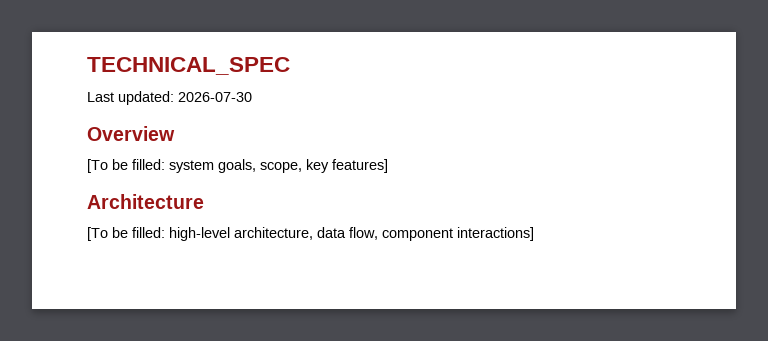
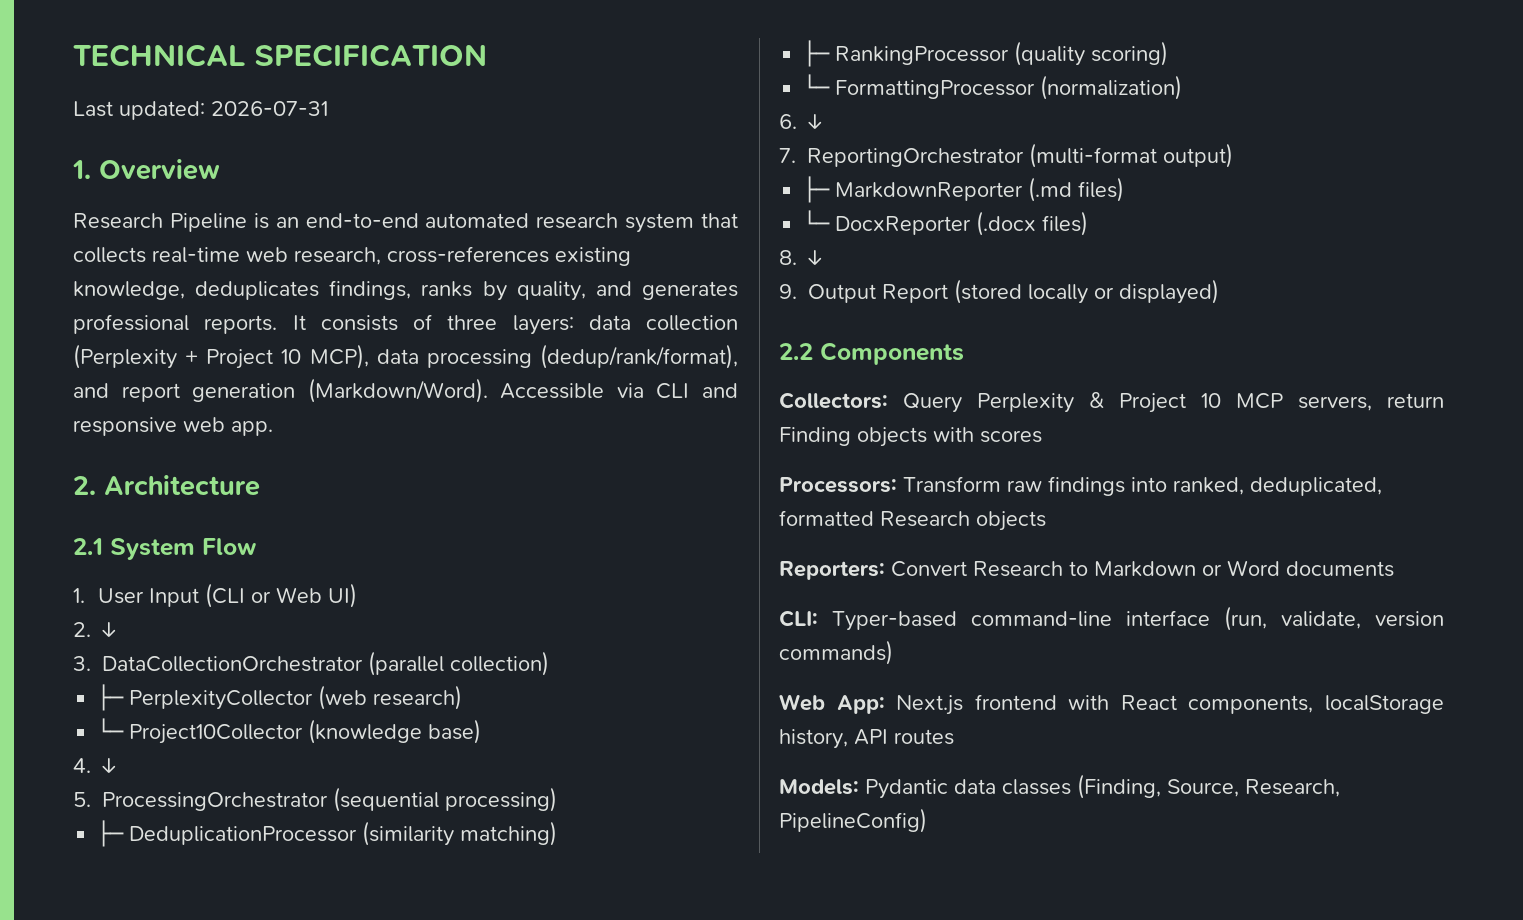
[87,57,290,75] TECHNICAL_SPEC -> [73,44,487,67] TECHNICAL SPECIFICATION
[178,92,252,102] 2026-07-30 // -> [211,101,328,116] [72,160,91,179] 2026-07-31 // 1.
[87,159,388,173] [87,194,204,209] [87,227,534,241] [To be filled: system goals, scope, key features] // Architecture // [To be filled: high-level architecture, data flow, component interactions] -> [73,213,738,233] [73,246,631,266] [73,280,738,301] [73,314,738,335] [73,344,738,369] [73,378,738,403] [73,417,273,436] [73,475,260,496] [73,538,256,560] [73,583,358,608] [73,622,116,637] [73,651,549,676] [97,684,463,711] [97,718,482,744] [73,758,116,773] [73,787,557,812] [97,820,558,847] [803,40,1169,67] [803,74,1183,100] [779,114,822,129] [779,143,1233,168] [803,176,1125,203] [803,210,1089,236] [779,250,822,265] [779,279,1219,304] [779,342,964,365] [779,392,1444,413] [779,427,1042,447] [779,476,1382,496] [779,510,1046,531] [779,560,1394,580] [779,606,1444,631] [779,640,893,665] [779,694,1444,715] [779,729,954,749] [779,774,1340,799] [779,808,927,833] Research Pipeline is an end-to-end automated research system that collects real-time web research, cross-references existing knowledge, deduplicates findings, ranks by quality, and generates professional reports. It consists of three layers: data collection (Perplexity + Project 10 MCP), data processing (dedup/rank/format), and report generation (Markdown/Word). Accessible via CLI and responsive web app. // 2. Architecture // 2.1 System Flow // 1. User Input (CLI or Web UI) // 2. ↓ // 3. DataCollectionOrchestrator (parallel collection) // ├─ PerplexityCollector (web research) // └─ Project10Collector (knowledge base) // 4. ↓ // 5. ProcessingOrchestrator (sequential processing) // ├─ DeduplicationProcessor (similarity matching) // ├─ RankingProcessor (quality scoring) // └─ FormattingProcessor (normalization) // 6. ↓ // 7. ReportingOrchestrator (multi-format output) // ├─ MarkdownReporter (.md files) // └─ DocxReporter (.docx files) // 8. ↓ // 9. Output Report (stored locally or displayed) // 2.2 Components // Collectors: Query Perplexity & Project 10 MCP servers, return Finding objects with scores // Processors: Transform raw findings into ranked, deduplicated, formatted Research objects // Reporters: Convert Research to Markdown or Word documents // CLI: Typer-based command-line interface (run, validate, version commands) // Web App: Next.js frontend with React components, localStorage history, API routes // Models: Pydantic data classes (Finding, Source, Research, PipelineConfig)

